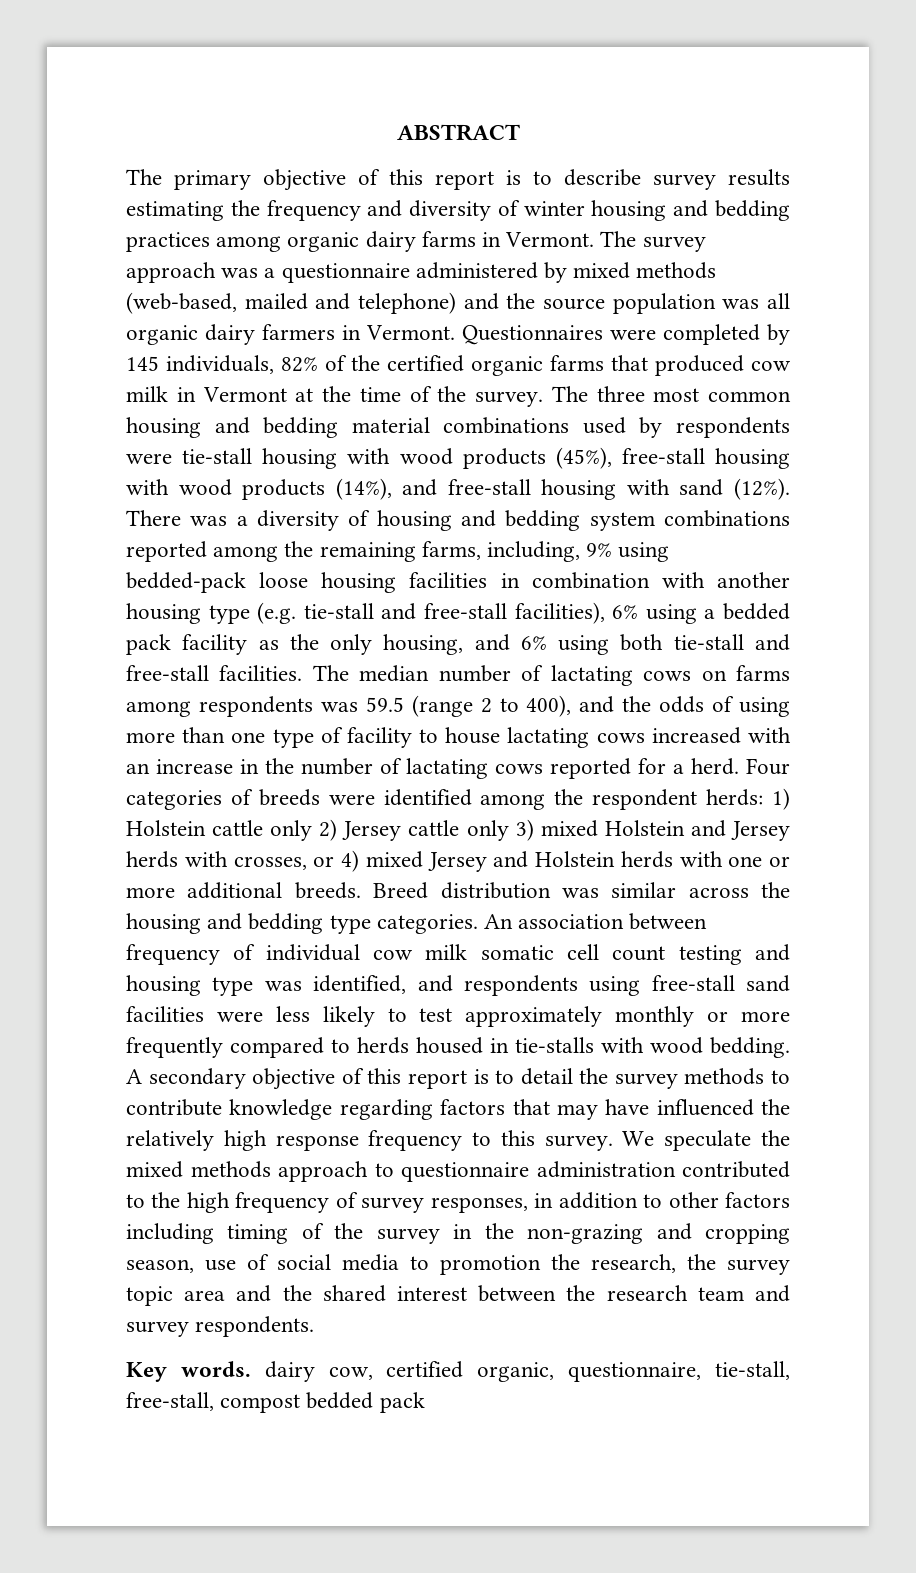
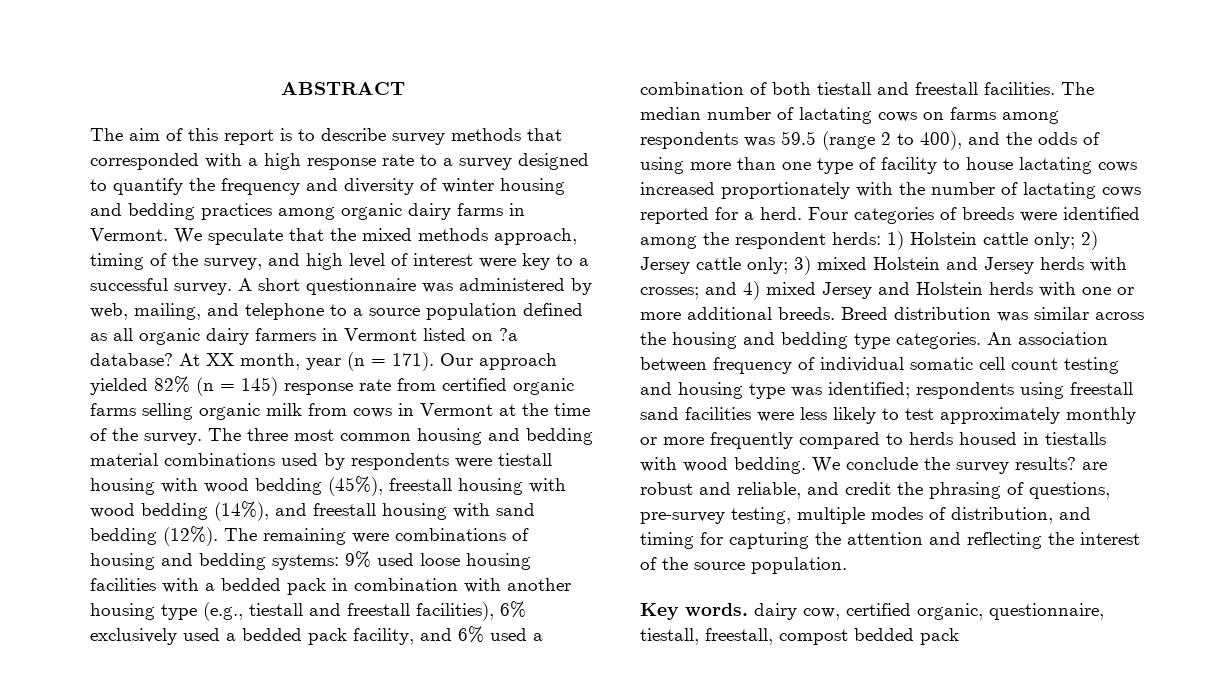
[174,169,346,191] primary objective -> [129,128,160,141] aim
[728,169,790,186] [126,201,224,221] results estimating -> [451,128,562,141] [90,153,589,170] [90,178,183,195] methods that corresponded with a high response rate to a survey designed to quantify
[600,231,706,252] [126,262,717,283] [126,292,760,314] The survey approach was a questionnaire administered by mixed methods (web-based, mailed and telephone) and the source population was -> [174,228,577,245] [90,253,589,270] [90,278,592,295] [90,303,583,320] [90,333,107,341] We speculate that the mixed methods approach, timing of the survey, and high level of interest were key to a successful survey. A short questionnaire was administered by web, mailing, and telephone to a source population defined as
[366,324,790,345] [126,355,791,376] [126,386,168,402] Vermont. Questionnaires were completed by 145 individuals, 82% of the certified organic farms that produced cow milk -> [344,328,518,341] [90,352,557,371] [90,376,574,396] [90,403,392,420] Vermont listed on ?a database? At XX month, year (n = 171). Our approach yielded 82% (n = 145) response rate from certified organic farms selling organic milk from cows
[182,447,790,469] [126,479,326,500] tie-stall housing with wood products (45%), free-stall housing with wood products -> [498,453,552,466] [90,476,566,496] [90,503,208,520] tiestall housing with wood bedding (45%), freestall housing with wood bedding
[447,479,531,495] free-stall -> [313,503,376,516] freestall
[734,478,790,500] [126,510,790,531] [126,541,670,562] [126,572,488,593] (12%). There was a diversity of housing and bedding system combinations reported among the remaining farms, including, 9% using bedded-pack loose housing facilities -> [90,526,529,546] [90,551,531,570] [90,578,326,595] bedding (12%). The remaining were combinations of housing and bedding systems: 9% used loose housing facilities with a bedded pack
[257,602,791,624] [126,634,790,655] [126,665,209,681] (e.g. tie-stall and free-stall facilities), 6% using a bedded pack facility as the only housing, and 6% using both tie-stall and free-stall -> [203,601,526,621] [90,626,543,645] [640,82,978,95] (e.g., tiestall and freestall facilities), 6% exclusively used a bedded pack facility, and 6% used a combination of both tiestall and freestall
[748,727,791,743] [126,759,259,774] with an increase in -> [721,182,893,199] proportionately with
[270,820,313,841] only -> [1034,232,1075,249] only;
[466,820,509,841] only -> [747,257,788,274] only;
[233,856,335,870] crosses, or -> [640,282,737,299] crosses; and
[373,944,468,960] cow milk -> (904, 364) none
[313,975,453,994] identified, and -> [828,382,910,399] identified;
[651,975,735,991] free-stall -> [1070,382,1133,395] freestall
[515,1037,594,1053] tie-stalls -> [1045,432,1106,445] tiestalls
[126,1068,790,1090] [126,1099,790,1120] [126,1130,790,1151] [126,1161,790,1182] [126,1192,790,1213] [126,1223,791,1244] [126,1254,790,1275] [126,1285,790,1306] [126,1316,315,1337] A secondary objective of this report is to detail the survey methods to contribute knowledge regarding factors that may have influenced the relatively high response frequency to this survey. We speculate the mixed methods approach to questionnaire administration contributed to the high frequency of survey responses, in addition to other factors including timing of the survey in the non-grazing and cropping season, use of social media to promotion the research, the survey topic area and the shared interest between the research team and survey respondents. -> [812,457,1107,474] [640,482,1110,499] [640,507,1091,524] [640,532,1140,549] [640,557,847,574] We conclude the survey results? are robust and reliable, and credit the phrasing of questions, pre-survey testing, multiple modes of distribution, and timing for capturing the attention and reflecting the interest of the source population.
[715,1361,790,1380] [126,1392,214,1411] tie-stall, free-stall, -> [640,628,773,645] tiestall, freestall,

